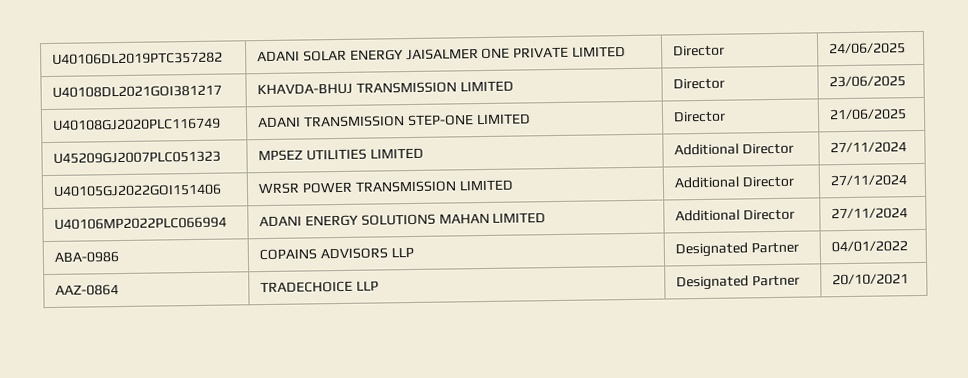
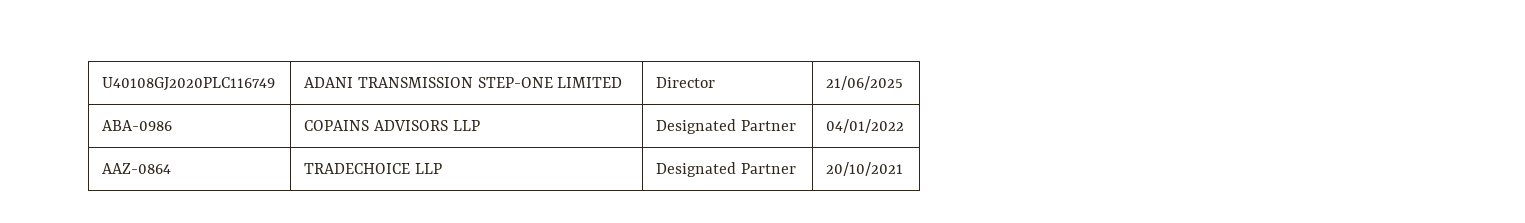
[52,51,224,65] [257,46,626,62] [673,44,726,57] [829,42,907,55] [52,84,223,98] [257,80,514,96] [673,77,726,90] [829,75,907,88] U40106DL2019PTC357282 | ADANI SOLAR ENERGY JAISALMER ONE PRIVATE LIMITED | Director | 24/06/2025 // U40108DL2021GOI381217 | KHAVDA-BHUJ TRANSMISSION LIMITED | Director | 23/06/2025 // -> (102, 84) none
[53,150,222,164] [258,147,424,162] [674,142,795,156] [830,141,908,154] [53,183,223,197] [258,179,514,195] [674,175,795,189] [830,174,908,187] [54,216,228,230] [259,212,547,227] [675,208,796,222] [831,207,909,220] // U45209GJ2007PLC051323 | MPSEZ UTILITIES LIMITED | Additional Director | 27/11/2024 // U40105GJ2022GOI151406 | WRSR POWER TRANSMISSION LIMITED | Additional Director | 27/11/2024 // U40106MP2022PLC066994 | ADANI ENERGY SOLUTIONS MAHAN LIMITED | Additional Director | 27/11/2024 -> (904, 83) none

